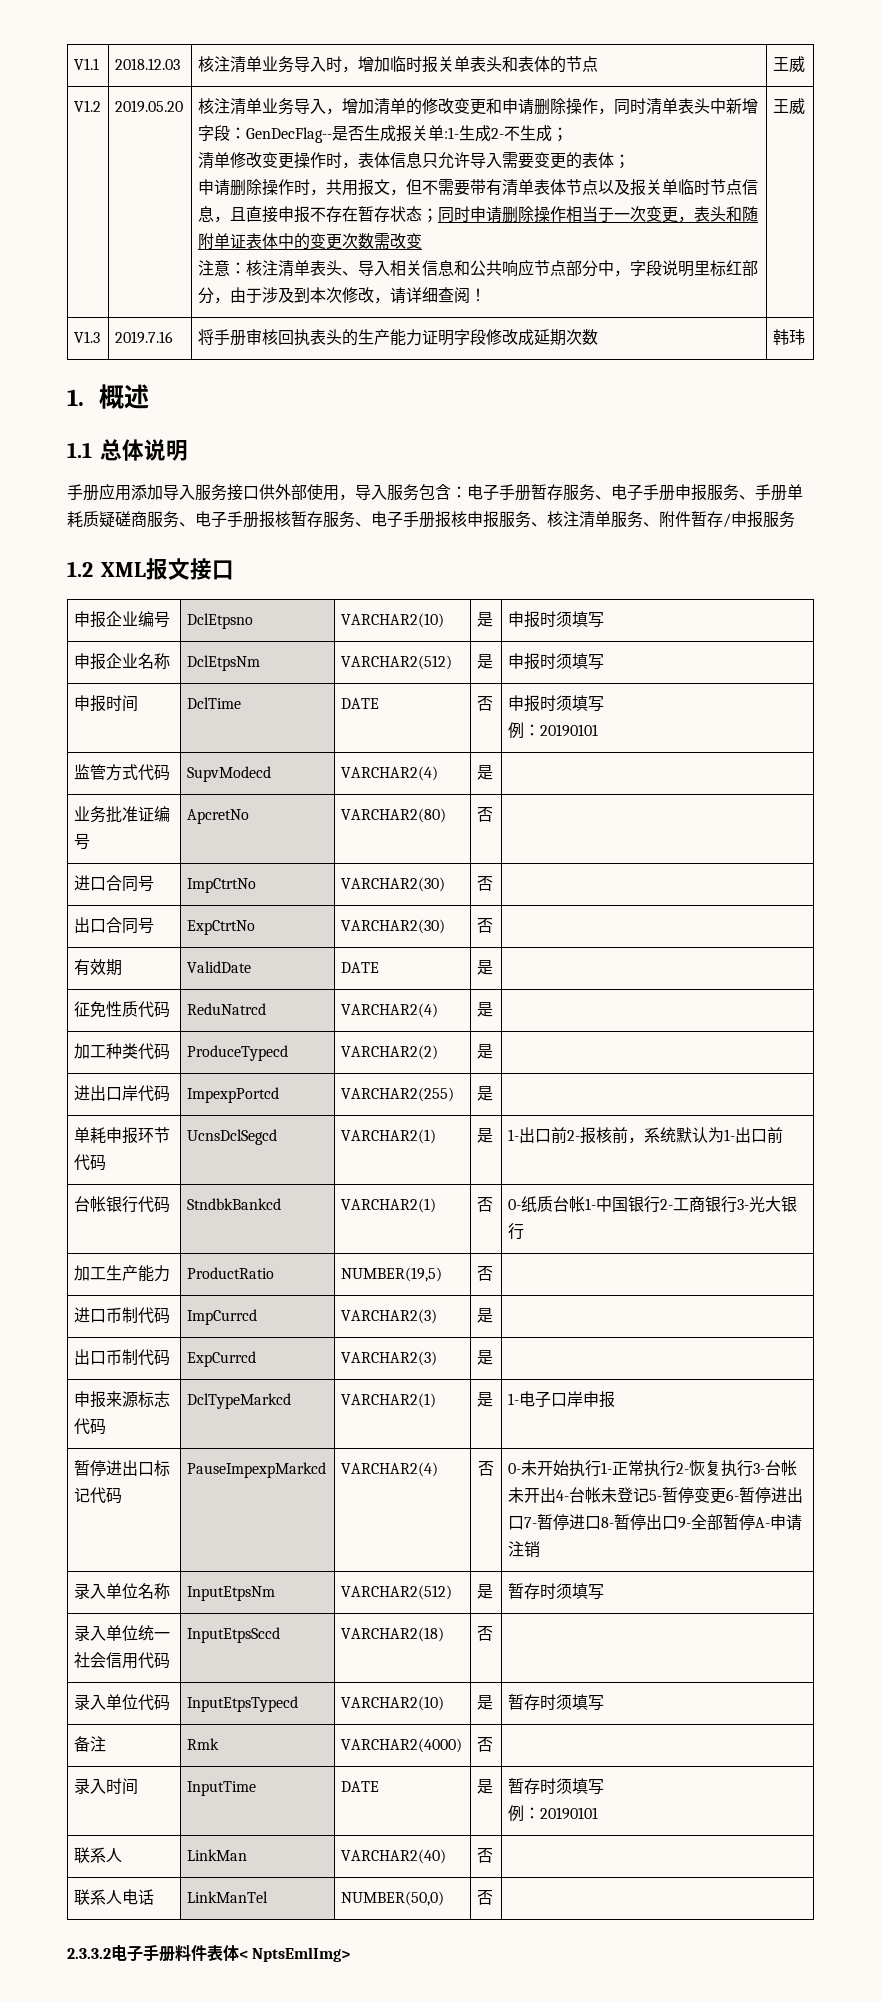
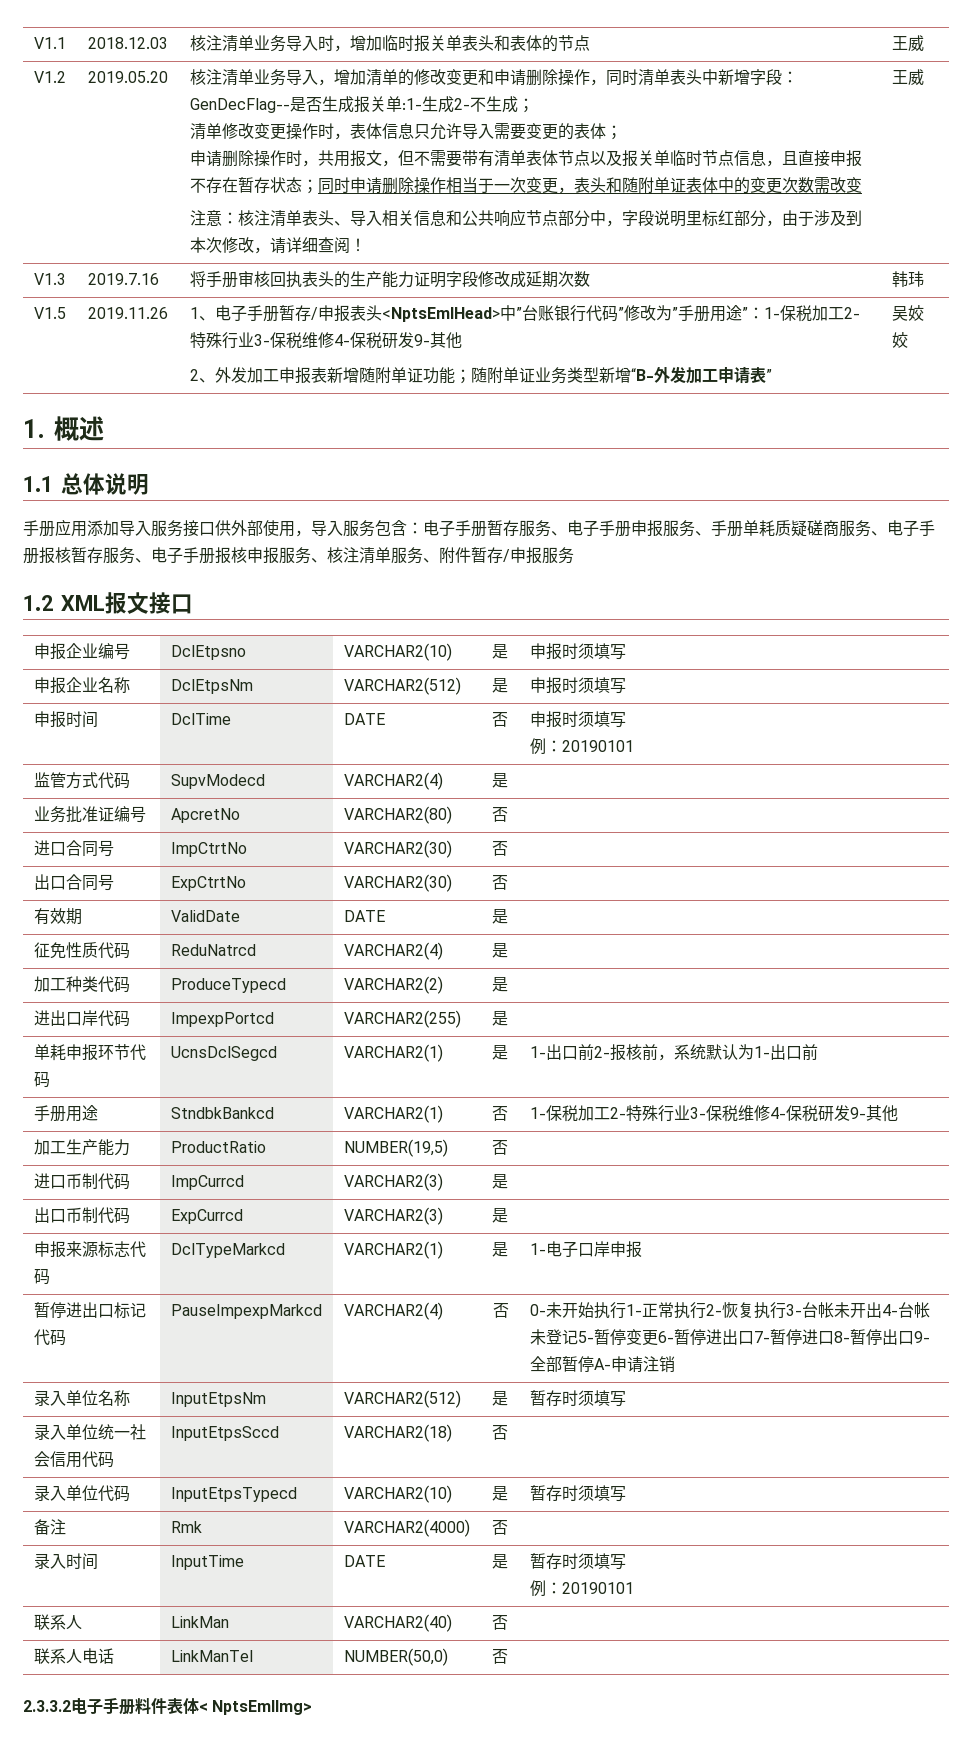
(805, 337) none -> [33,307,66,319] [87,307,168,319] [189,305,860,322] [189,332,462,349] [189,366,772,384] [891,305,924,321] [891,332,908,348] // V1.5 | 2019.11.26 | 1、电子手册暂存/申报表头<NptsEmlHead>中”台账银行代码”修改为”手册用途”：1-保税加工2-特殊行业3-保税维修4-保税研发9-其他 // 2、外发加工申报表新增随附单证功能；随附单证业务类型新增“B-外发加工申请表” | 吴姣姣
[73,1196,170,1213] 台帐银行代码 -> [33,1105,98,1122] 手册用途
[507,1196,797,1213] [507,1223,524,1240] 0-纸质台帐1-中国银行2-工商银行3-光大银行 -> [529,1105,898,1122] 1-保税加工2-特殊行业3-保税维修4-保税研发9-其他

